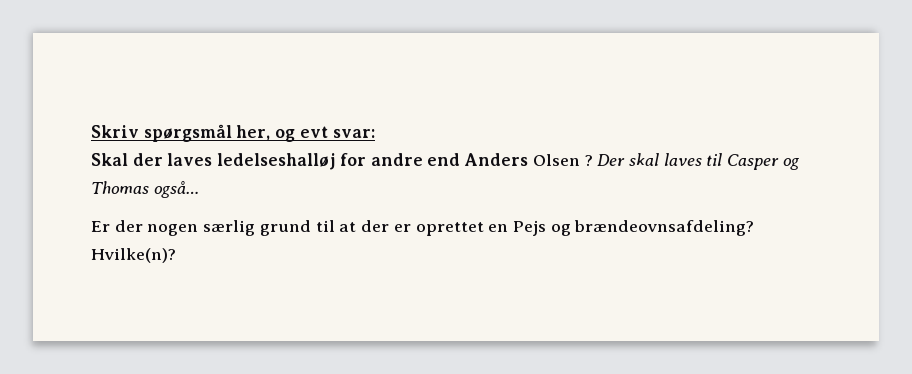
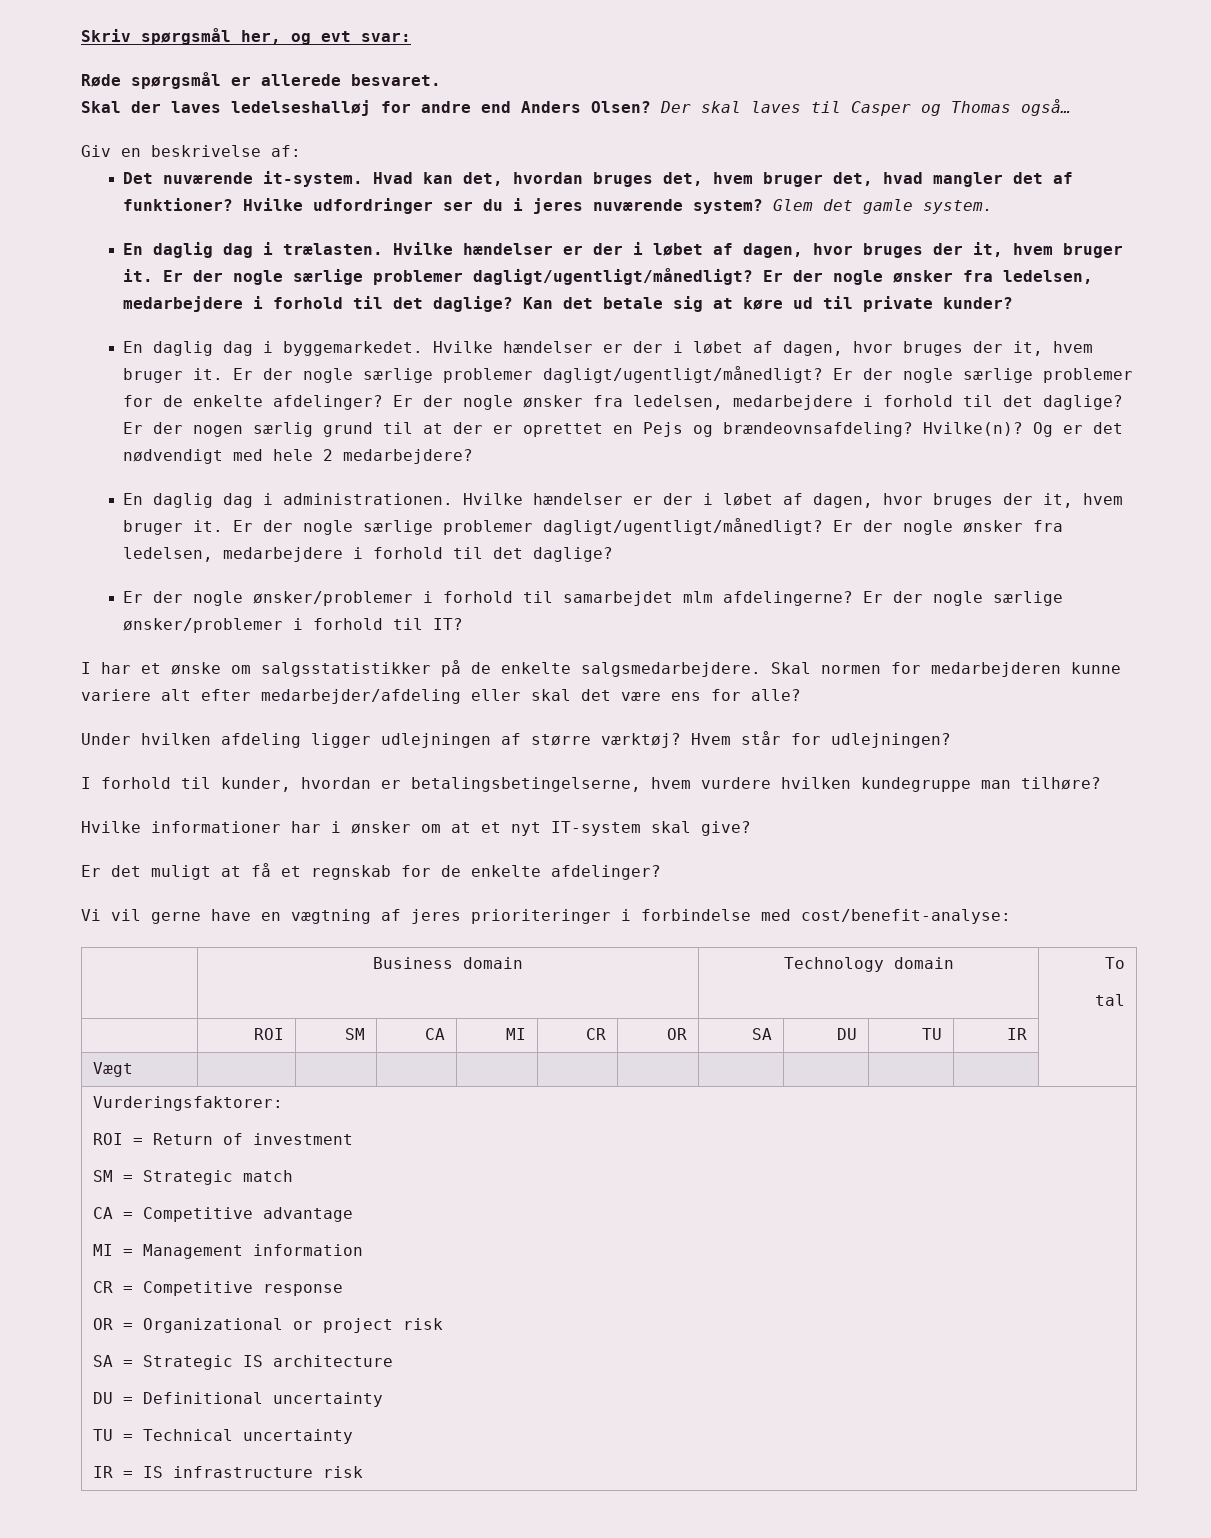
(375, 133) none -> [81,72,441,89] // Røde spørgsmål er allerede besvaret.
[532,154,593,166] Olsen ? -> [591,101,651,113] Olsen?
(199, 189) none -> [81,145,301,157] [123,171,1074,187] [123,198,994,214] [123,242,1124,258] [123,268,1094,285] [123,296,1014,312] [123,341,1094,356] [123,366,1134,383] [123,395,1124,410] Giv en beskrivelse af: // Det nuværende it-system. Hvad kan det, hvordan bruges det, hvem bruger det, hvad mangler det af funktioner? Hvilke udfordringer ser du i jeres nuværende system? Glem det gamle system. // En daglig dag i trælasten. Hvilke hændelser er der i løbet af dagen, hvor bruges der it, hvem bruger it. Er der nogle særlige problemer dagligt/ugentligt/månedligt? Er der nogle ønsker fra ledelsen, medarbejdere i forhold til det daglige? Kan det betale sig at køre ud til private kunder? // En daglig dag i byggemarkedet. Hvilke hændelser er der i løbet af dagen, hvor bruges der it, hvem bruger it. Er der nogle særlige problemer dagligt/ugentligt/månedligt? Er der nogle særlige problemer for de enkelte afdelinger? Er der nogle ønsker fra ledelsen, medarbejdere i forhold til det daglige?
(176, 255) none -> [1033,422,1124,437] [123,449,474,464] [123,493,1124,508] [123,518,1064,535] [123,547,614,562] [123,591,1064,606] [123,618,464,633] [81,660,1121,677] [81,689,801,704] [81,731,951,748] [81,777,1101,792] [81,821,751,836] [81,863,661,880] [81,909,1011,924] [373,957,523,969] [783,957,954,972] [1104,957,1125,969] [1094,994,1125,1006] [253,1028,284,1040] [344,1028,365,1040] [424,1028,445,1040] [505,1028,526,1040] [585,1028,606,1040] [666,1028,687,1040] [751,1028,772,1040] [836,1028,857,1040] [921,1028,942,1040] [1006,1028,1027,1040] [93,1062,134,1077] [93,1096,284,1111] [93,1133,354,1145] [93,1170,294,1185] [93,1207,354,1222] [93,1244,364,1259] [93,1281,344,1296] [93,1318,444,1333] [93,1355,394,1370] [93,1392,384,1407] [93,1429,354,1444] [93,1466,364,1478] Og er det nødvendigt med hele 2 medarbejdere? // En daglig dag i administrationen. Hvilke hændelser er der i løbet af dagen, hvor bruges der it, hvem bruger it. Er der nogle særlige problemer dagligt/ugentligt/månedligt? Er der nogle ønsker fra ledelsen, medarbejdere i forhold til det daglige? // Er der nogle ønsker/problemer i forhold til samarbejdet mlm afdelingerne? Er der nogle særlige ønsker/problemer i forhold til IT? // I har et ønske om salgsstatistikker på de enkelte salgsmedarbejdere. Skal normen for medarbejderen kunne variere alt efter medarbejder/afdeling eller skal det være ens for alle? // Under hvilken afdeling ligger udlejningen af større værktøj? Hvem står for udlejningen? // I forhold til kunder, hvordan er betalingsbetingelserne, hvem vurdere hvilken kundegruppe man tilhøre? // Hvilke informationer har i ønsker om at et nyt IT-system skal give? // Er det muligt at få et regnskab for de enkelte afdelinger? // Vi vil gerne have en vægtning af jeres prioriteringer i forbindelse med cost/benefit-analyse: // | Business domain | Technology domain | To // tal // | ROI | SM | CA | MI | CR | OR | SA | DU | TU | IR | // Vægt | | | | | | | | | | | // Vurderingsfaktorer: // ROI = Return of investment // SM = Strategic match // CA = Competitive advantage // MI = Management information // CR = Competitive response // OR = Organizational or project risk // SA = Strategic IS architecture // DU = Definitional uncertainty // TU = Technical uncertainty // IR = IS infrastructure risk

